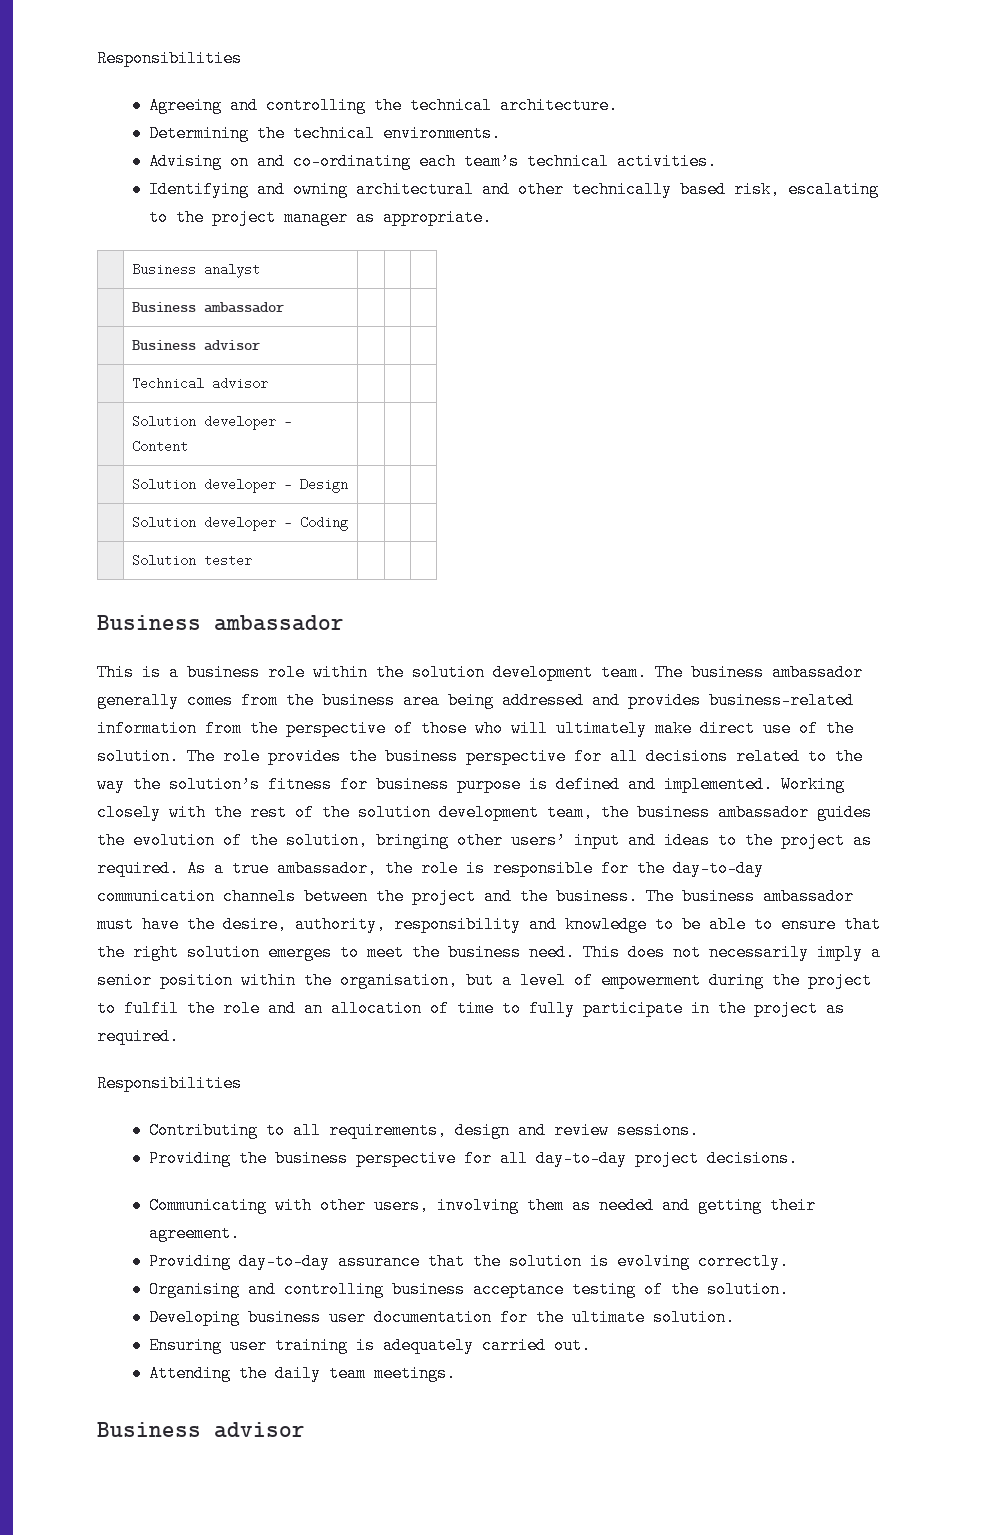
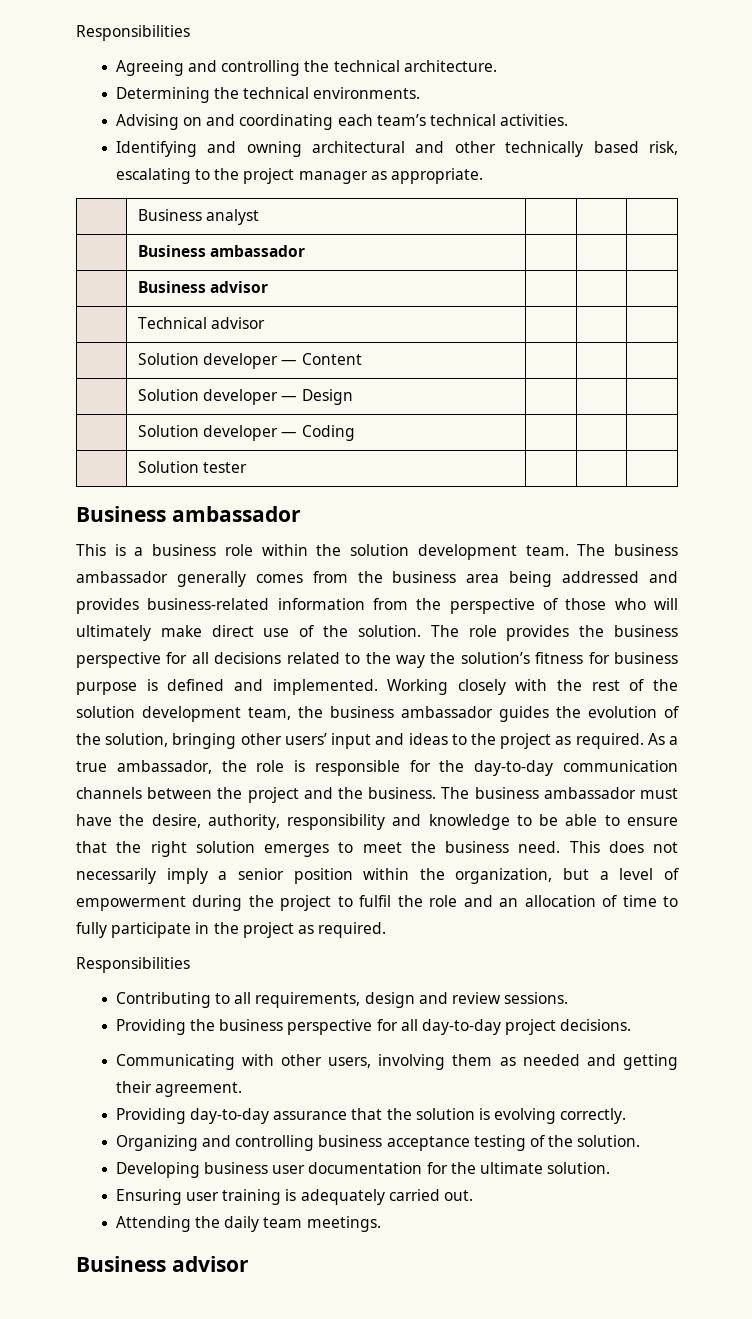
[293,153,412,170] co-ordinating -> [239,114,334,130] coordinating
[340,972,458,989] organisation, -> [455,868,553,884] organization,
[149,1281,241,1298] Organising -> [115,1135,198,1151] Organizing

